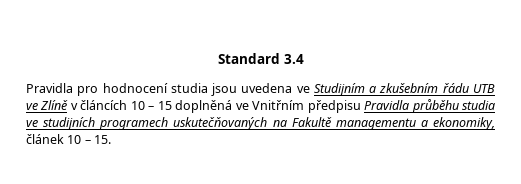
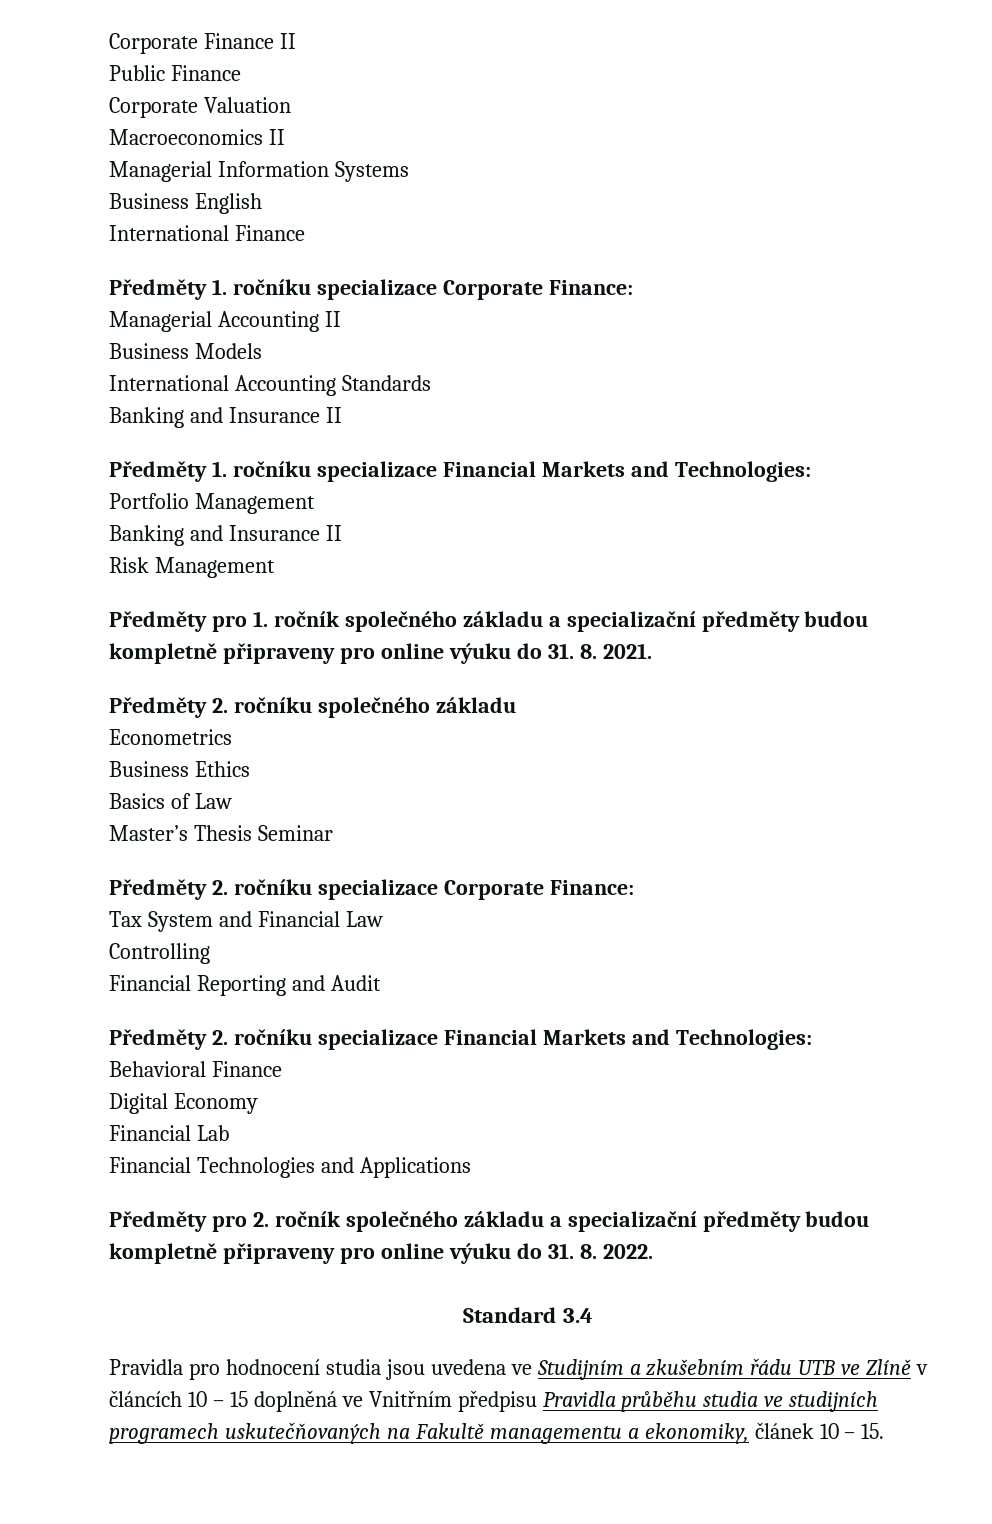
(217, 58) none -> [109,33,296,54] [109,65,241,81] [109,97,291,118] [109,129,285,145] [109,161,409,182] [109,193,262,214] [109,225,305,241] [109,279,633,300] [109,311,341,332] [109,343,262,359] [109,375,431,396] [109,407,342,428] [109,461,811,482] [109,493,315,514] [109,525,342,546] [109,557,275,578] [109,611,869,632] [109,643,652,664] [109,697,516,718] [109,729,232,745] [109,761,250,777] [109,793,232,809] [109,825,333,841] [109,879,634,900] [109,911,383,932] [109,943,210,964] [109,975,381,996] [109,1029,812,1050] [109,1061,282,1077] [109,1093,258,1114] [109,1125,229,1141] [109,1157,471,1178] [109,1211,870,1232] [109,1243,653,1264] Corporate Finance II // Public Finance // Corporate Valuation // Macroeconomics II // Managerial Information Systems // Business English // International Finance // Předměty 1. ročníku specializace Corporate Finance: // Managerial Accounting II // Business Models // International Accounting Standards // Banking and Insurance II // Předměty 1. ročníku specializace Financial Markets and Technologies: // Portfolio Management // Banking and Insurance II // Risk Management // Předměty pro 1. ročník společného základu a specializační předměty budou kompletně připraveny pro online výuku do 31. 8. 2021. // Předměty 2. ročníku společného základu // Econometrics // Business Ethics // Basics of Law // Master’s Thesis Seminar // Předměty 2. ročníku specializace Corporate Finance: // Tax System and Financial Law // Controlling // Financial Reporting and Audit // Předměty 2. ročníku specializace Financial Markets and Technologies: // Behavioral Finance // Digital Economy // Financial Lab // Financial Technologies and Applications // Předměty pro 2. ročník společného základu a specializační předměty budou kompletně připraveny pro online výuku do 31. 8. 2022. //

